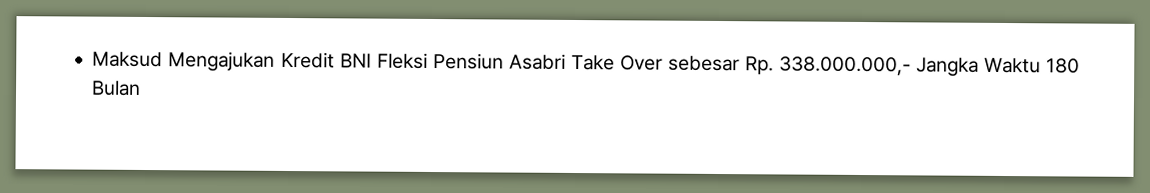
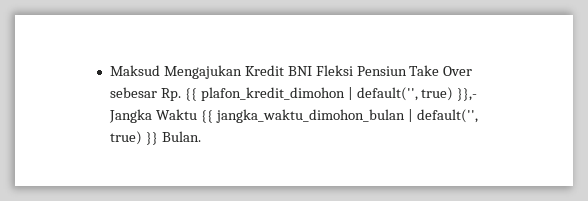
[508,53,566,70] Asabri -> (407, 71) none
[778,56,1080,77] [91,80,142,96] 338.000.000,- Jangka Waktu 180 Bulan -> [184,87,478,101] [108,109,478,123] [109,131,201,145] {{ plafon_kredit_dimohon | default('', true) }},- Jangka Waktu {{ jangka_waktu_dimohon_bulan | default('', true) }} Bulan.

